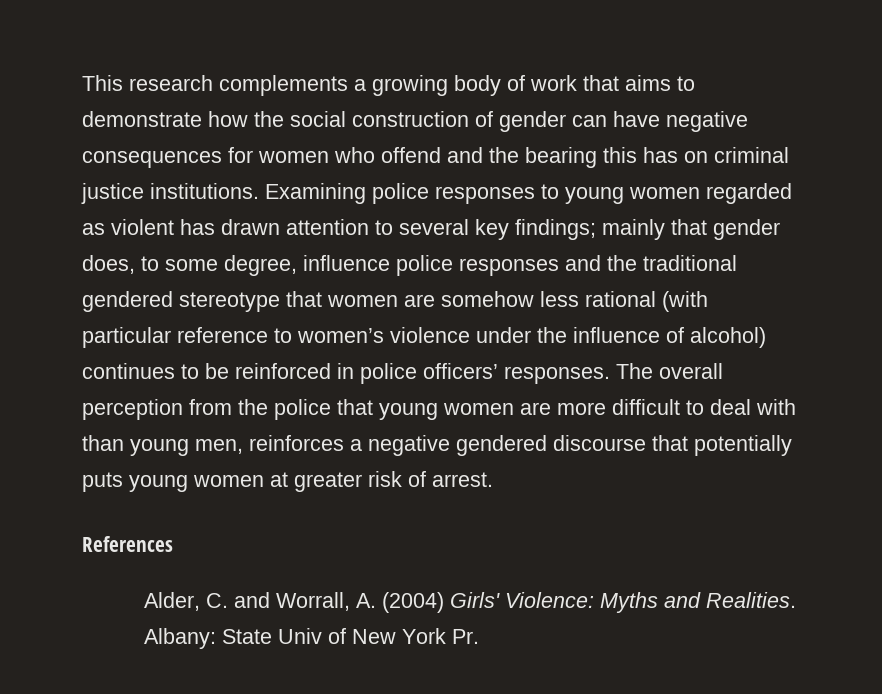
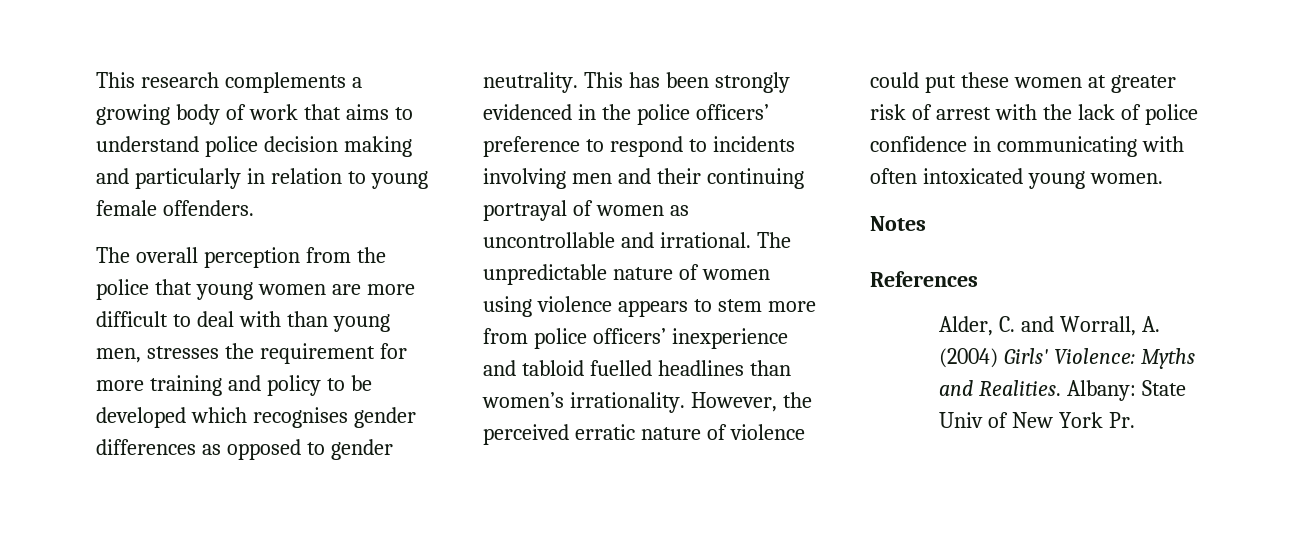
[82,111,748,132] [82,147,789,168] [81,183,792,204] [82,219,780,240] [82,255,737,276] [82,291,708,312] [82,327,766,348] [82,363,610,384] demonstrate how the social construction of gender can have negative consequences for women who offend and the bearing this has on criminal justice institutions. Examining police responses to young women regarded as violent has drawn attention to several key findings; mainly that gender does, to some degree, influence police responses and the traditional gendered stereotype that women are somehow less rational (with particular reference to women’s violence under the influence of alcohol) continues to be reinforced in police officers’ responses. -> [96,136,412,157] [96,168,428,189] [96,200,254,216] understand police decision making and particularly in relation to young female offenders. //
[249,435,792,456] [82,472,188,492] reinforces a negative gendered discourse that potentially puts young -> [146,343,407,364] [96,375,372,396] [96,407,416,428] [96,439,393,460] [483,72,790,93] [483,104,769,125] [483,136,795,157] [483,168,804,189] [483,200,689,221] [483,232,791,248] [483,264,770,285] [483,296,816,317] [483,328,788,349] [483,360,791,376] [482,392,812,413] [483,424,805,445] [870,72,1009,93] stresses the requirement for more training and policy to be developed which recognises gender differences as opposed to gender neutrality. This has been strongly evidenced in the police officers’ preference to respond to incidents involving men and their continuing portrayal of women as uncontrollable and irrational. The unpredictable nature of women using violence appears to stem more from police officers’ inexperience and tabloid fuelled headlines than women’s irrationality. However, the perceived erratic nature of violence could put these
[432,472,493,487] arrest. -> [935,104,1198,125] [870,136,1184,157] [870,168,1163,189] [870,216,926,231] arrest with the lack of police confidence in communicating with often intoxicated young women. // Notes

